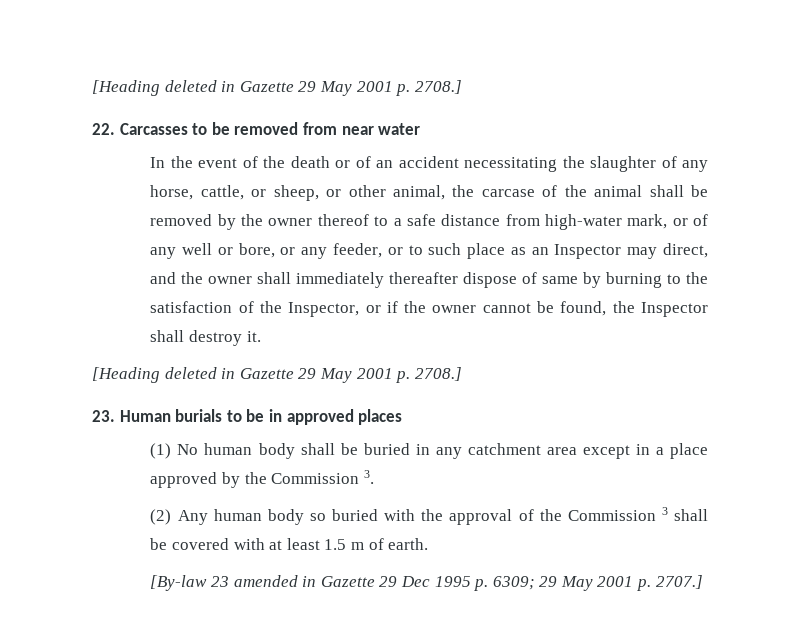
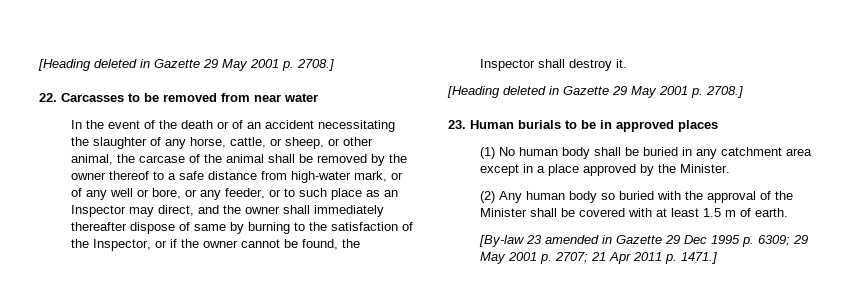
[271,470,374,484] Commission 3. -> [679,164,730,173] Minister.
[567,507,668,521] Commission 3 -> [479,208,527,217] Minister
[655,575,703,589] 2707.] -> [554,252,717,264] 2707; 21 Apr 2011 p. 1471.]

